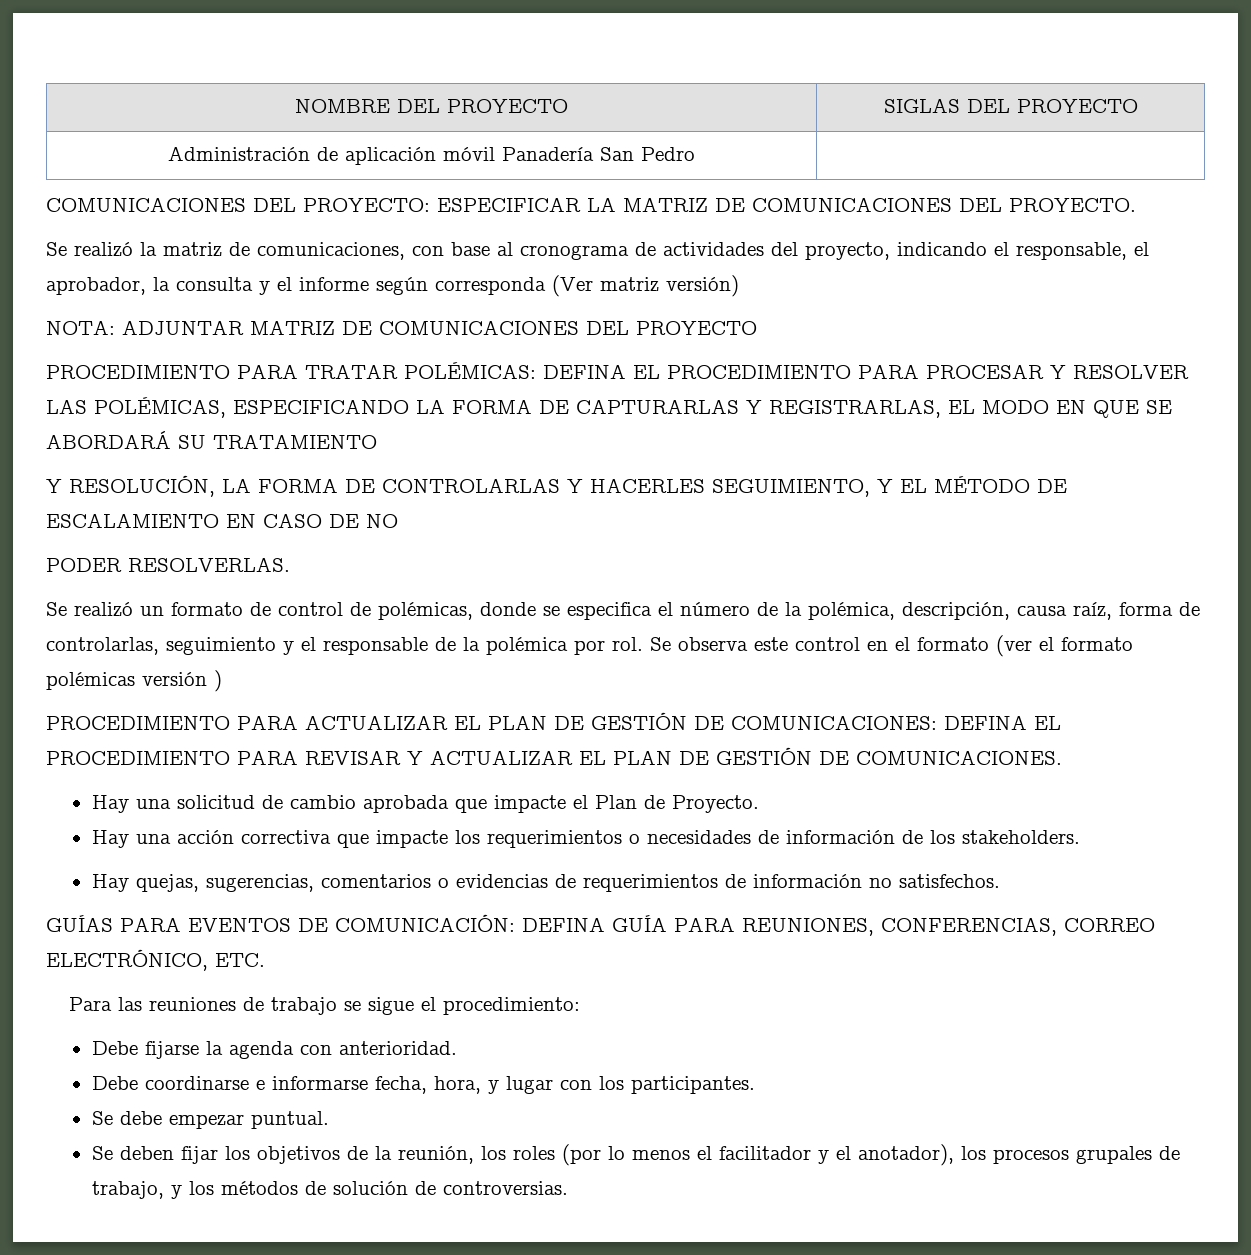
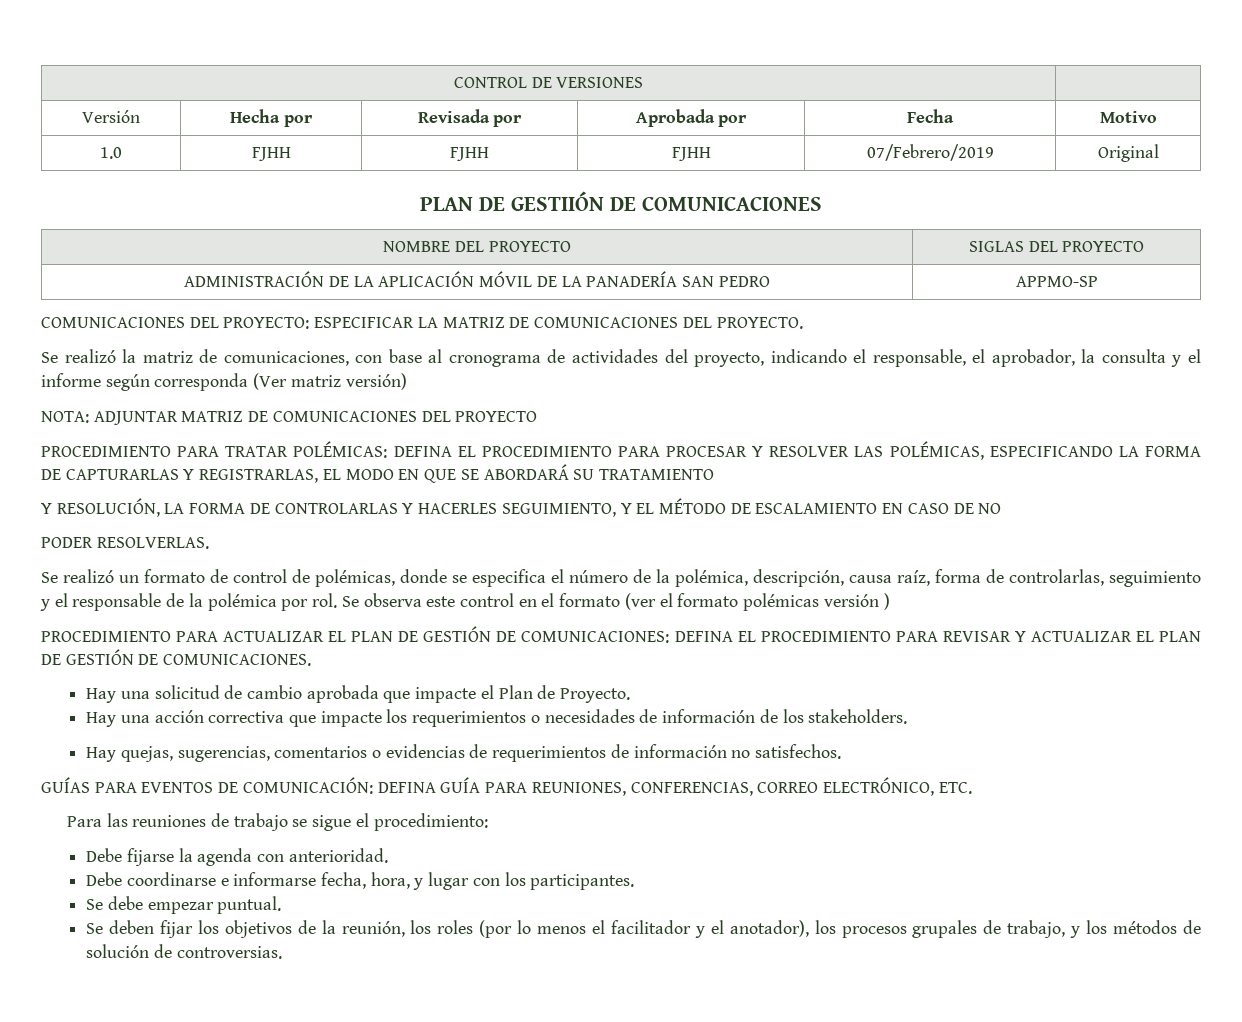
(295, 106) none -> [453,77,644,88] [82,110,140,123] [230,109,313,127] [417,109,523,127] [635,109,748,127] [906,109,954,123] [1099,111,1157,123] [100,147,122,159] [251,147,291,161] [450,147,489,161] [671,147,711,161] [866,144,994,161] [1097,144,1159,162] [420,191,822,211] CONTROL DE VERSIONES | // Versión | Hecha por | Revisada por | Aprobada por | Fecha | Motivo // 1.0 | FJHH | FJHH | FJHH | 07/Febrero/2019 | Original // PLAN DE GESTIIÓN DE COMUNICACIONES //
[168,146,695,165] Administración de aplicación móvil Panadería San Pedro | -> [184,271,770,287] [1015,276,1098,287] ADMINISTRACIÓN DE LA APLICACIÓN MÓVIL DE LA PANADERÍA SAN PEDRO | APPMO-SP

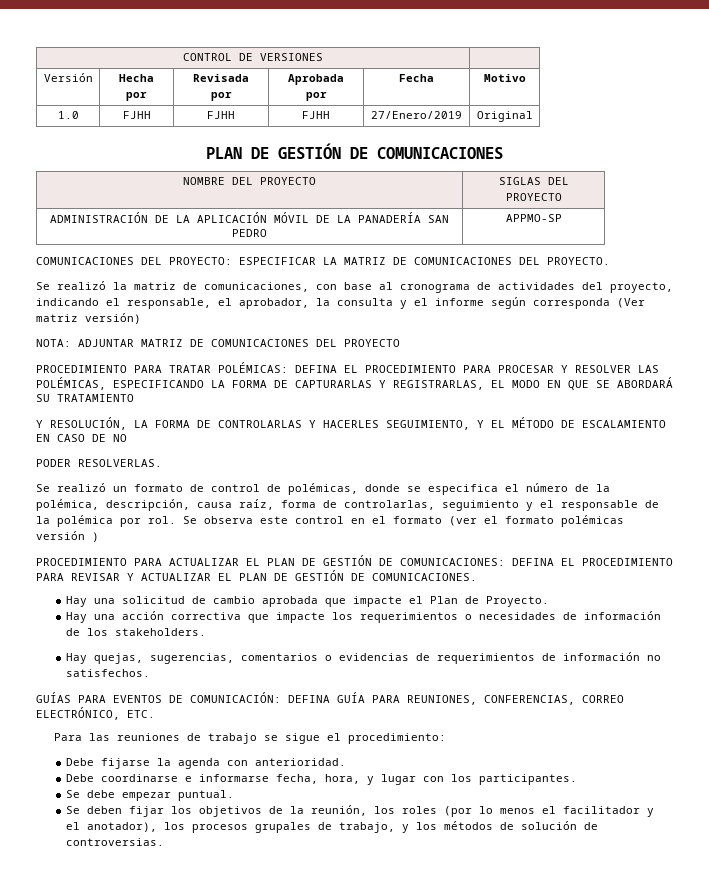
[866,144,994,161] 07/Febrero/2019 -> [371,111,462,119] 27/Enero/2019
[511,191,604,211] GESTIIÓN -> [278,143,341,159] GESTIÓN

